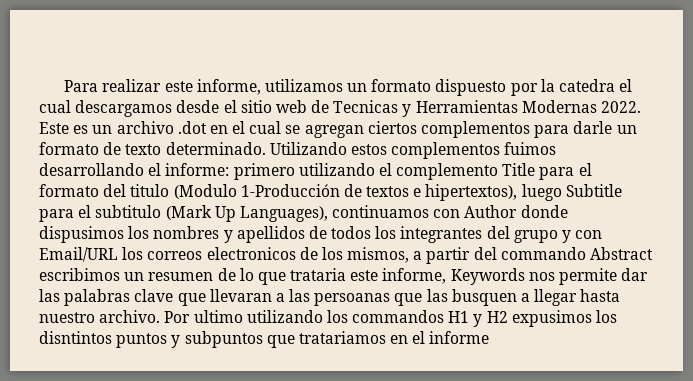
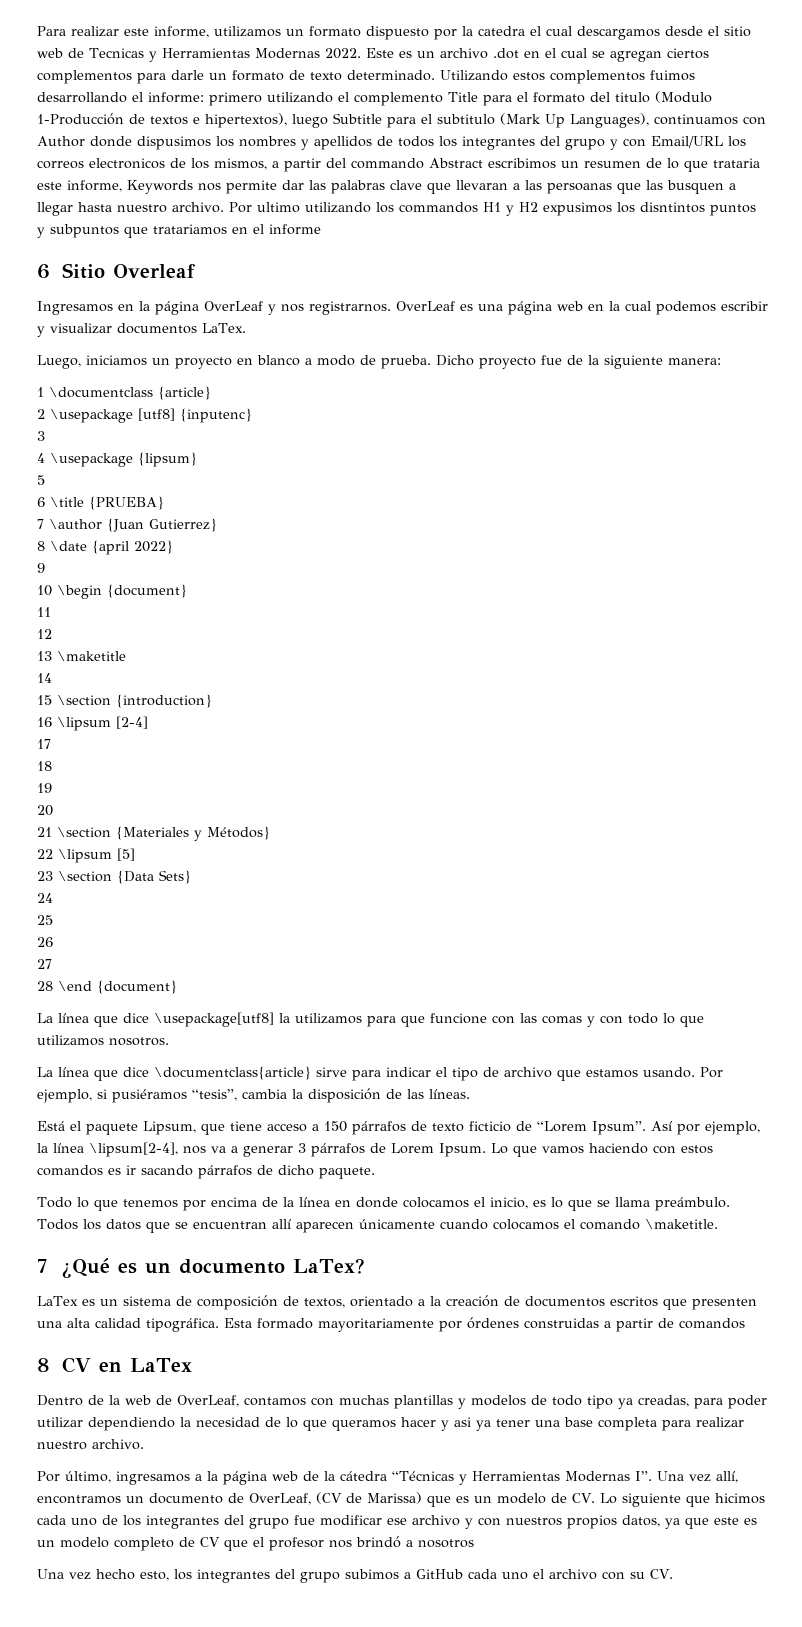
(490, 337) none -> [37,263,196,279] [37,301,768,315] [37,323,246,337] [37,355,721,369] [37,386,211,400] [37,408,252,423] [37,431,45,441] [37,452,197,467] [37,475,45,485] [37,496,164,510] [37,518,217,532] [37,540,173,555] [37,563,45,573] [37,584,187,599] [37,607,51,617] [37,629,52,639] [37,651,126,661] [37,673,52,683] [37,694,212,708] [37,716,148,731] [37,739,51,749] [37,761,52,771] [37,783,52,793] [37,805,53,816] [37,826,270,841] [37,848,135,863] [37,870,191,884] [37,893,53,903] [37,915,53,925] [37,937,53,947] [37,959,52,969] [37,980,177,994] [37,1012,704,1027] [37,1035,169,1046] [37,1066,723,1081] [37,1088,470,1103] [37,1121,760,1135] [37,1142,713,1157] [37,1165,375,1179] [37,1197,730,1211] [37,1219,718,1233] [37,1258,366,1279] [37,1295,757,1310] [37,1317,745,1332] [37,1357,193,1373] [37,1395,767,1409] [37,1417,744,1431] [37,1439,144,1450] [37,1471,738,1485] [37,1492,765,1507] [37,1515,757,1529] [37,1536,474,1551] [37,1569,673,1583] // 6 Sitio Overleaf // Ingresamos en la página OverLeaf y nos registrarnos. OverLeaf es una página web en la cual podemos escribir y visualizar documentos LaTex. // Luego, iniciamos un proyecto en blanco a modo de prueba. Dicho proyecto fue de la siguiente manera: // 1 \documentclass {article} // 2 \usepackage [utf8] {inputenc} // 3 // 4 \usepackage {lipsum} // 5 // 6 \title {PRUEBA} // 7 \author {Juan Gutierrez} // 8 \date {april 2022} // 9 // 10 \begin {document} // 11 // 12 // 13 \maketitle // 14 // 15 \section {introduction} // 16 \lipsum [2-4] // 17 // 18 // 19 // 20 // 21 \section {Materiales y Métodos} // 22 \lipsum [5] // 23 \section {Data Sets} // 24 // 25 // 26 // 27 // 28 \end {document} // La línea que dice \usepackage[utf8] la utilizamos para que funcione con las comas y con todo lo que utilizamos nosotros. // La línea que dice \documentclass{article} sirve para indicar el tipo de archivo que estamos usando. Por ejemplo, si pusiéramos “tesis”, cambia la disposición de las líneas. // Está el paquete Lipsum, que tiene acceso a 150 párrafos de texto ficticio de “Lorem Ipsum”. Así por ejemplo, la línea \lipsum[2-4], nos va a generar 3 párrafos de Lorem Ipsum. Lo que vamos haciendo con estos comandos es ir sacando párrafos de dicho paquete. // Todo lo que tenemos por encima de la línea en donde colocamos el inicio, es lo que se llama preámbulo. Todos los datos que se encuentran allí aparecen únicamente cuando colocamos el comando \maketitle. // 7 ¿Qué es un documento LaTex? // LaTex es un sistema de composición de textos, orientado a la creación de documentos escritos que presenten una alta calidad tipográfica. Esta formado mayoritariamente por órdenes construidas a partir de comandos // 8 CV en LaTex // Dentro de la web de OverLeaf, contamos con muchas plantillas y modelos de todo tipo ya creadas, para poder utilizar dependiendo la necesidad de lo que queramos hacer y asi ya tener una base completa para realizar nuestro archivo. // Por último, ingresamos a la página web de la cátedra “Técnicas y Herramientas Modernas I”. Una vez allí, encontramos un documento de OverLeaf, (CV de Marissa) que es un modelo de CV. Lo siguiente que hicimos cada uno de los integrantes del grupo fue modificar ese archivo y con nuestros propios datos, ya que este es un modelo completo de CV que el profesor nos brindó a nosotros // Una vez hecho esto, los integrantes del grupo subimos a GitHub cada uno el archivo con su CV.

